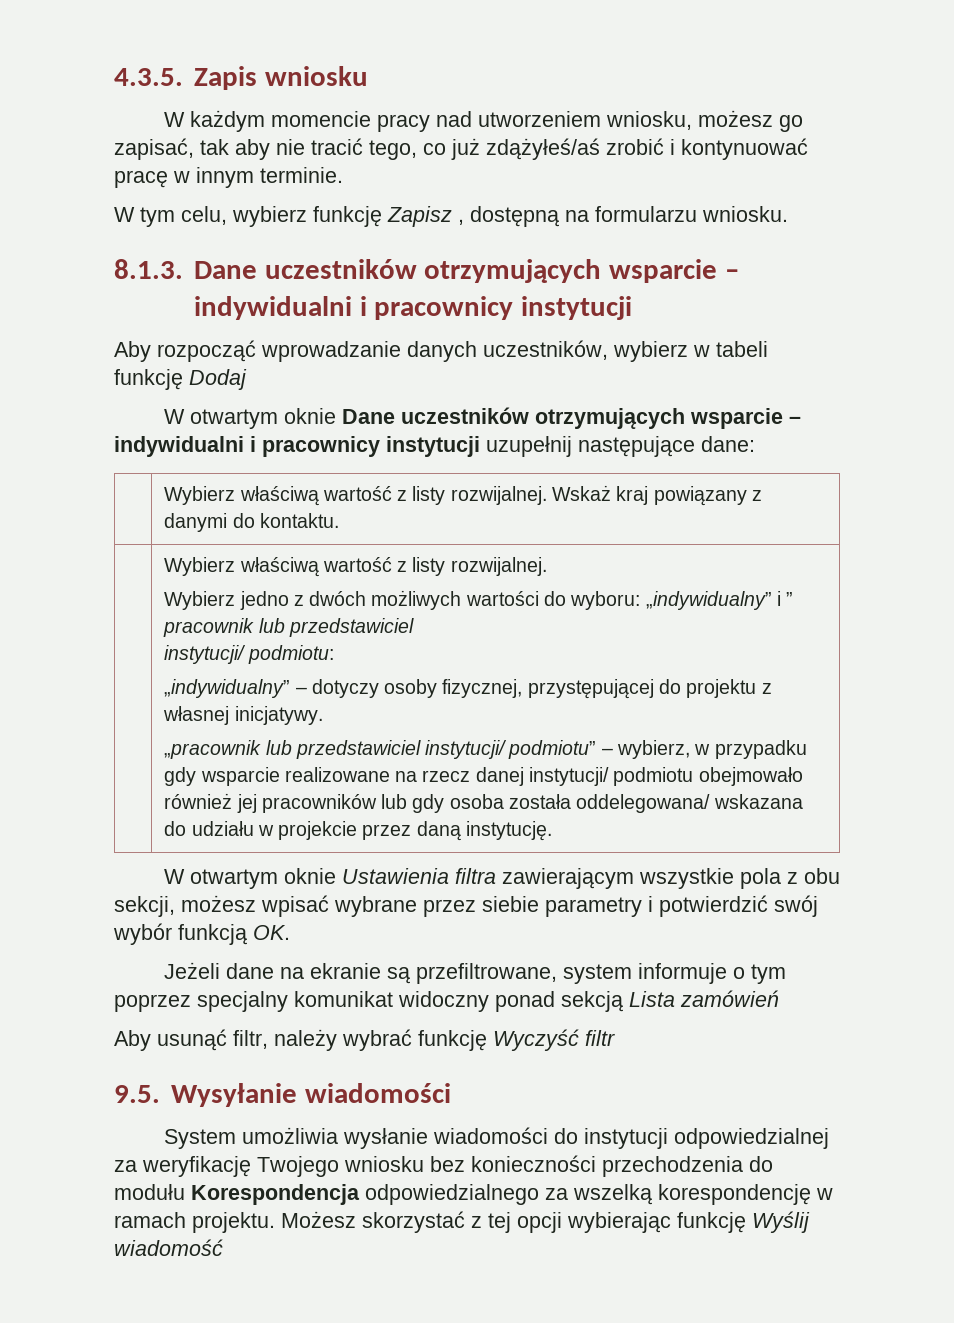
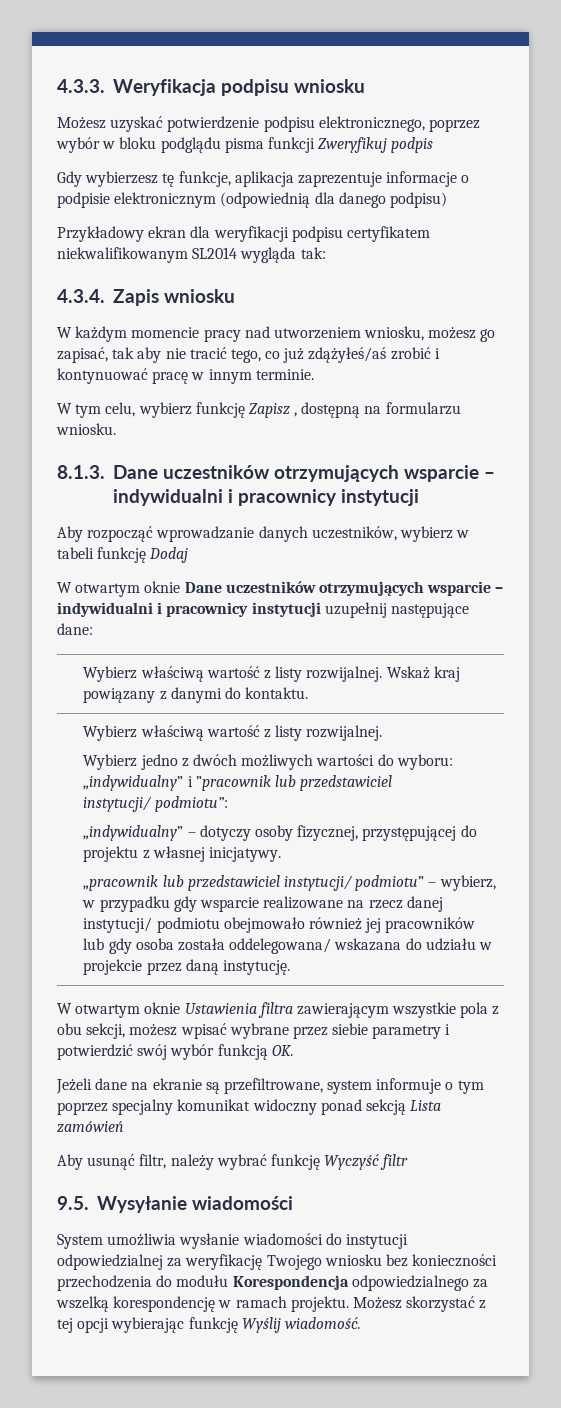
[114,68,183,86] 4.3.5. -> [57,79,365,96] [57,116,480,132] [56,137,434,153] [57,171,470,187] [57,192,447,208] [57,226,430,242] [57,247,326,263] [57,289,105,303] 4.3.3. Weryfikacja podpisu wniosku // Możesz uzyskać potwierdzenie podpisu elektronicznego, poprzez wybór w bloku podglądu pisma funkcji Zweryfikuj podpis // Gdy wybierzesz tę funkcje, aplikacja zaprezentuje informacje o podpisie elektronicznym (odpowiednią dla danego podpisu) // Przykładowy ekran dla weryfikacji podpisu certyfikatem niekwalifikowanym SL2014 wygląda tak: // 4.3.4.
[786,592,794,606] [163,618,255,637] ” pracownik -> [195,775,271,791] ”pracownik
[247,645,334,664] podmiotu: -> [154,796,228,812] podmiotu”:
[114,1239,223,1256] wiadomość -> [284,1317,361,1329] wiadomość.

